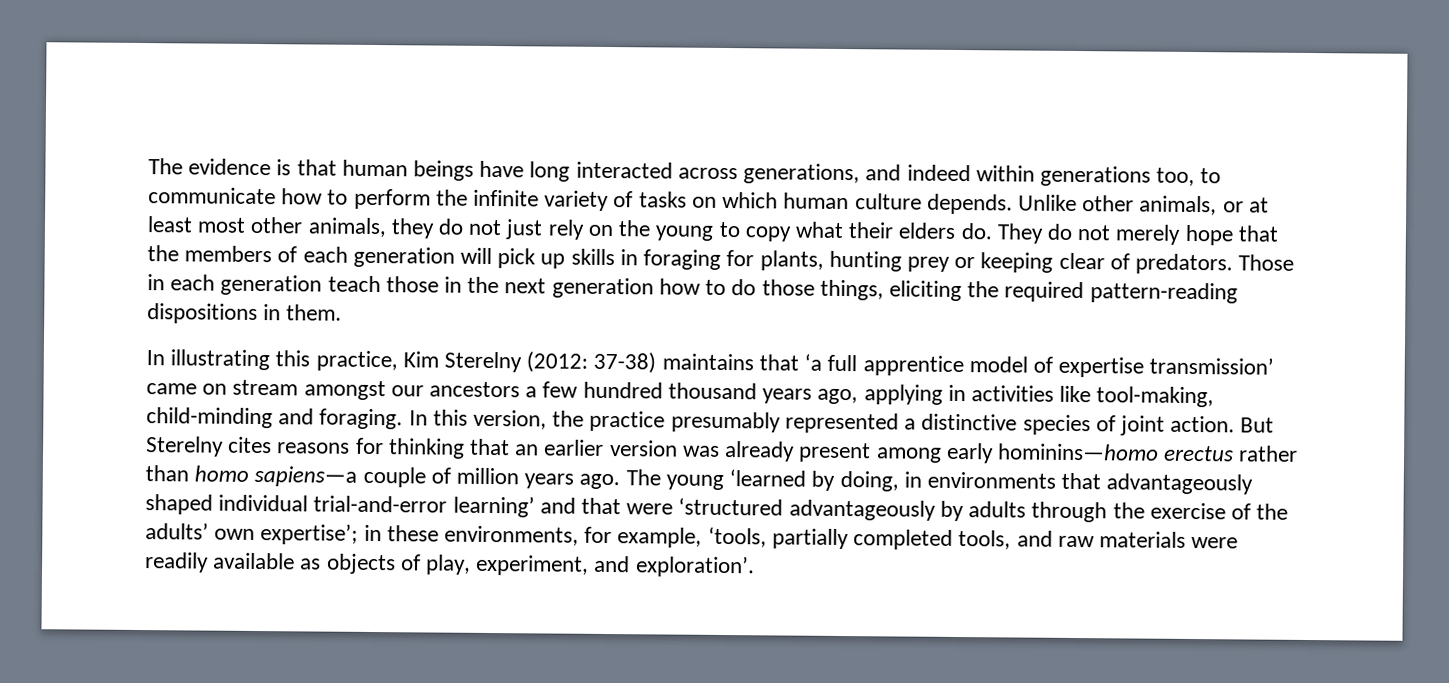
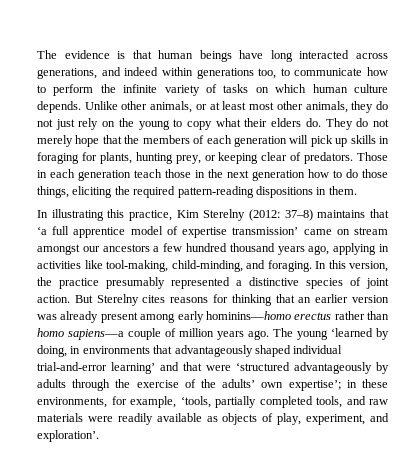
[906,256,950,272] prey -> [175,155,201,164] prey,
[593,351,657,374] 37-38) -> [284,209,313,221] 37‒8)
[146,407,273,429] child-minding -> [171,260,243,272] child-minding,

